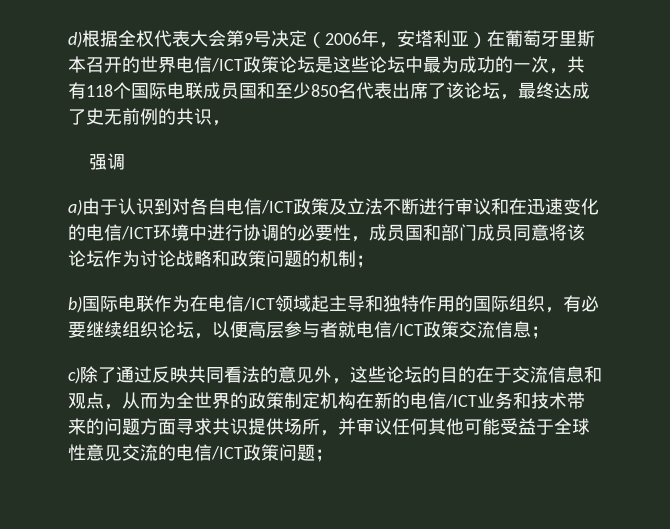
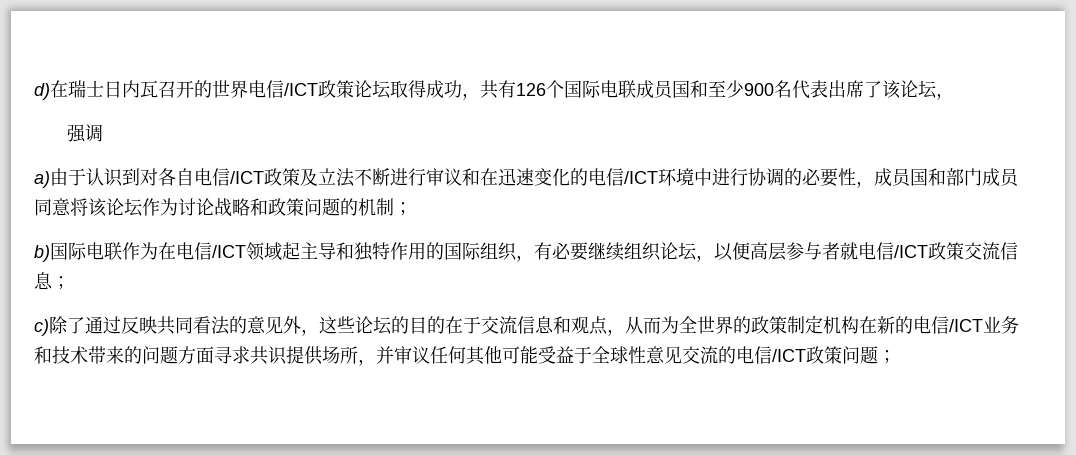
[82,30,595,48] [68,56,86,73] 根据全权代表大会第9号决定（2006年，安塔利亚）在葡萄牙里斯本 -> [50,80,158,98] 在瑞士日内瓦
[315,56,585,74] [68,82,113,99] 是这些论坛中最为成功的一次，共有118 -> [390,80,546,100] 取得成功，共有126
[311,84,338,97] 850 -> [744,83,774,96] 900
[518,82,590,99] [68,108,230,126] 最终达成了史无前例的共识， -> (954, 96) none

